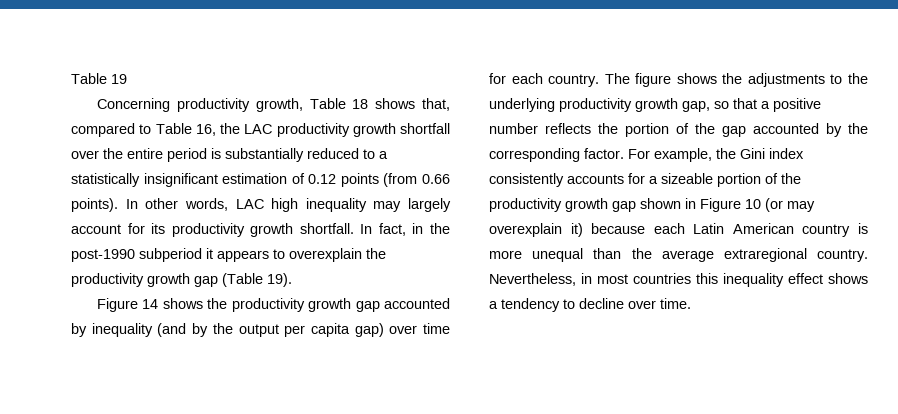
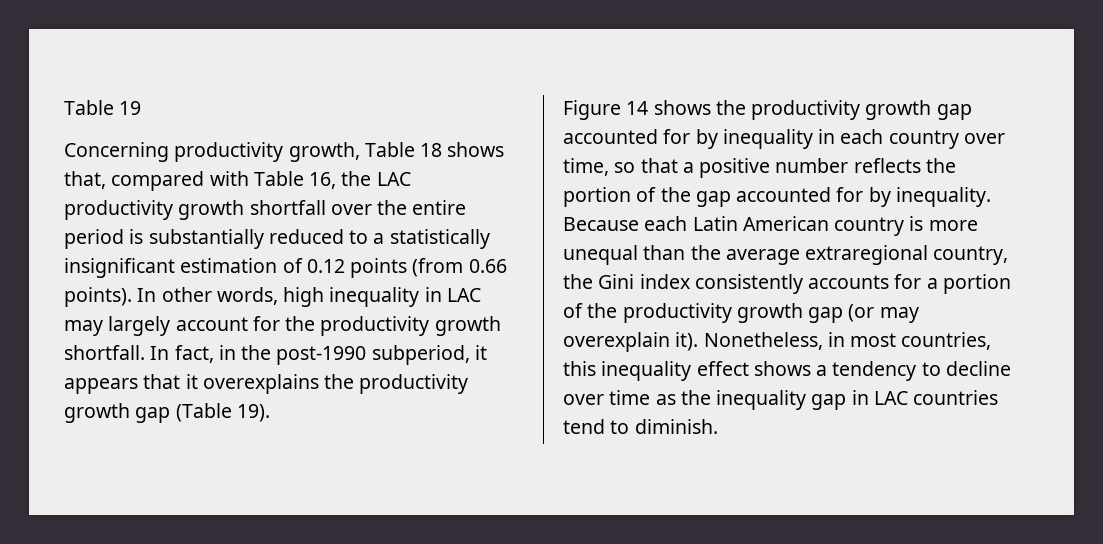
[139,124,152,134] to -> [209,171,249,186] with
[235,199,264,209] LAC -> (278, 296) none
(367, 205) none -> [424,287,481,302] in LAC
[151,223,166,234] its -> [285,316,316,331] the
[139,248,202,262] subperiod -> [371,345,470,365] subperiod,
[273,248,362,262] to overexplain -> [143,374,319,394] that it overexplains
(450, 303) none -> [663,129,691,144] for
[157,323,450,337] [489,73,868,87] [489,98,710,112] (and by the output per capita gap) over time for each country. The figure shows the adjustments to the underlying productivity growth gap, -> [818,129,1005,149] [563,158,609,176] in each country over time,
[826,123,868,137] [489,148,804,162] [489,173,801,187] [489,198,815,212] [489,223,646,237] by the corresponding factor. For example, the Gini index consistently accounts for a sizeable portion of the productivity growth gap shown in Figure 10 (or may overexplain it) because -> [836,187,991,207] [563,217,639,231] for by inequality. Because
[817,249,868,262] [489,273,576,286] country. Nevertheless, -> [933,246,1009,265] [563,274,1011,294] [563,303,919,323] [563,332,823,352] country, the Gini index consistently accounts for a portion of the productivity growth gap (or may overexplain it). Nonetheless,
[633,273,691,284] countries -> [901,332,992,350] countries,
[660,298,691,309] time. -> [609,390,999,410] [563,419,718,434] time as the inequality gap in LAC countries tend to diminish.

